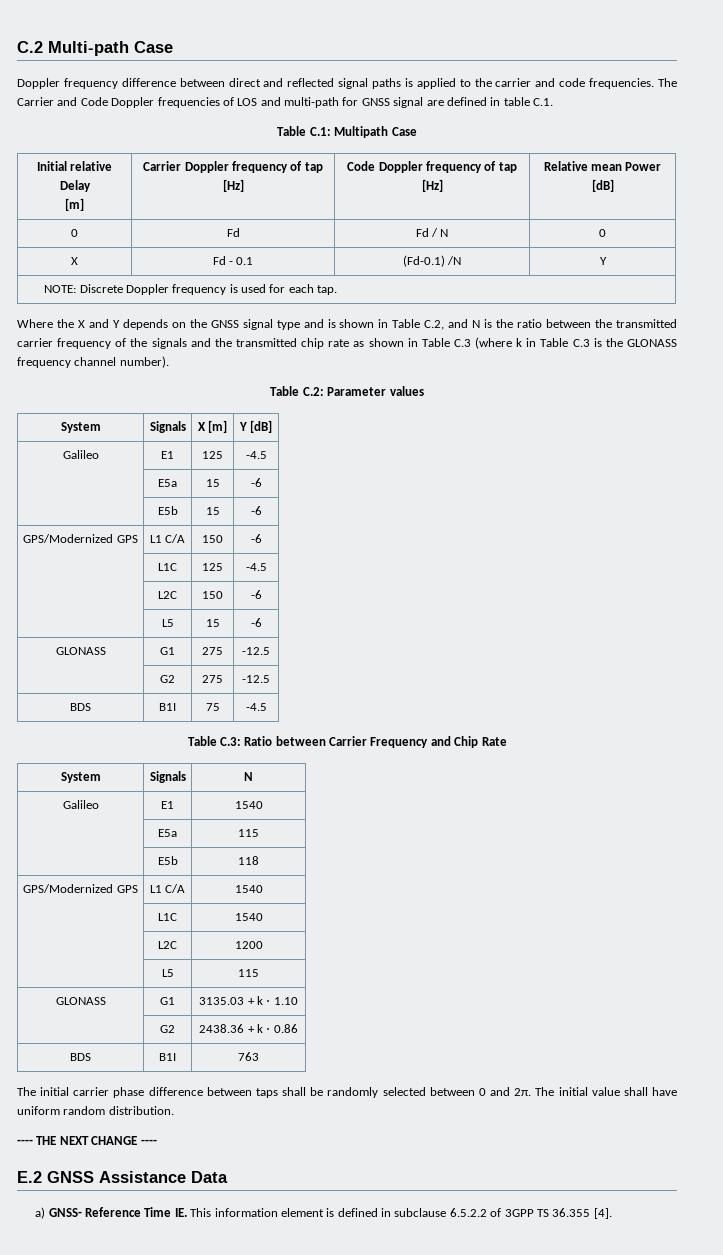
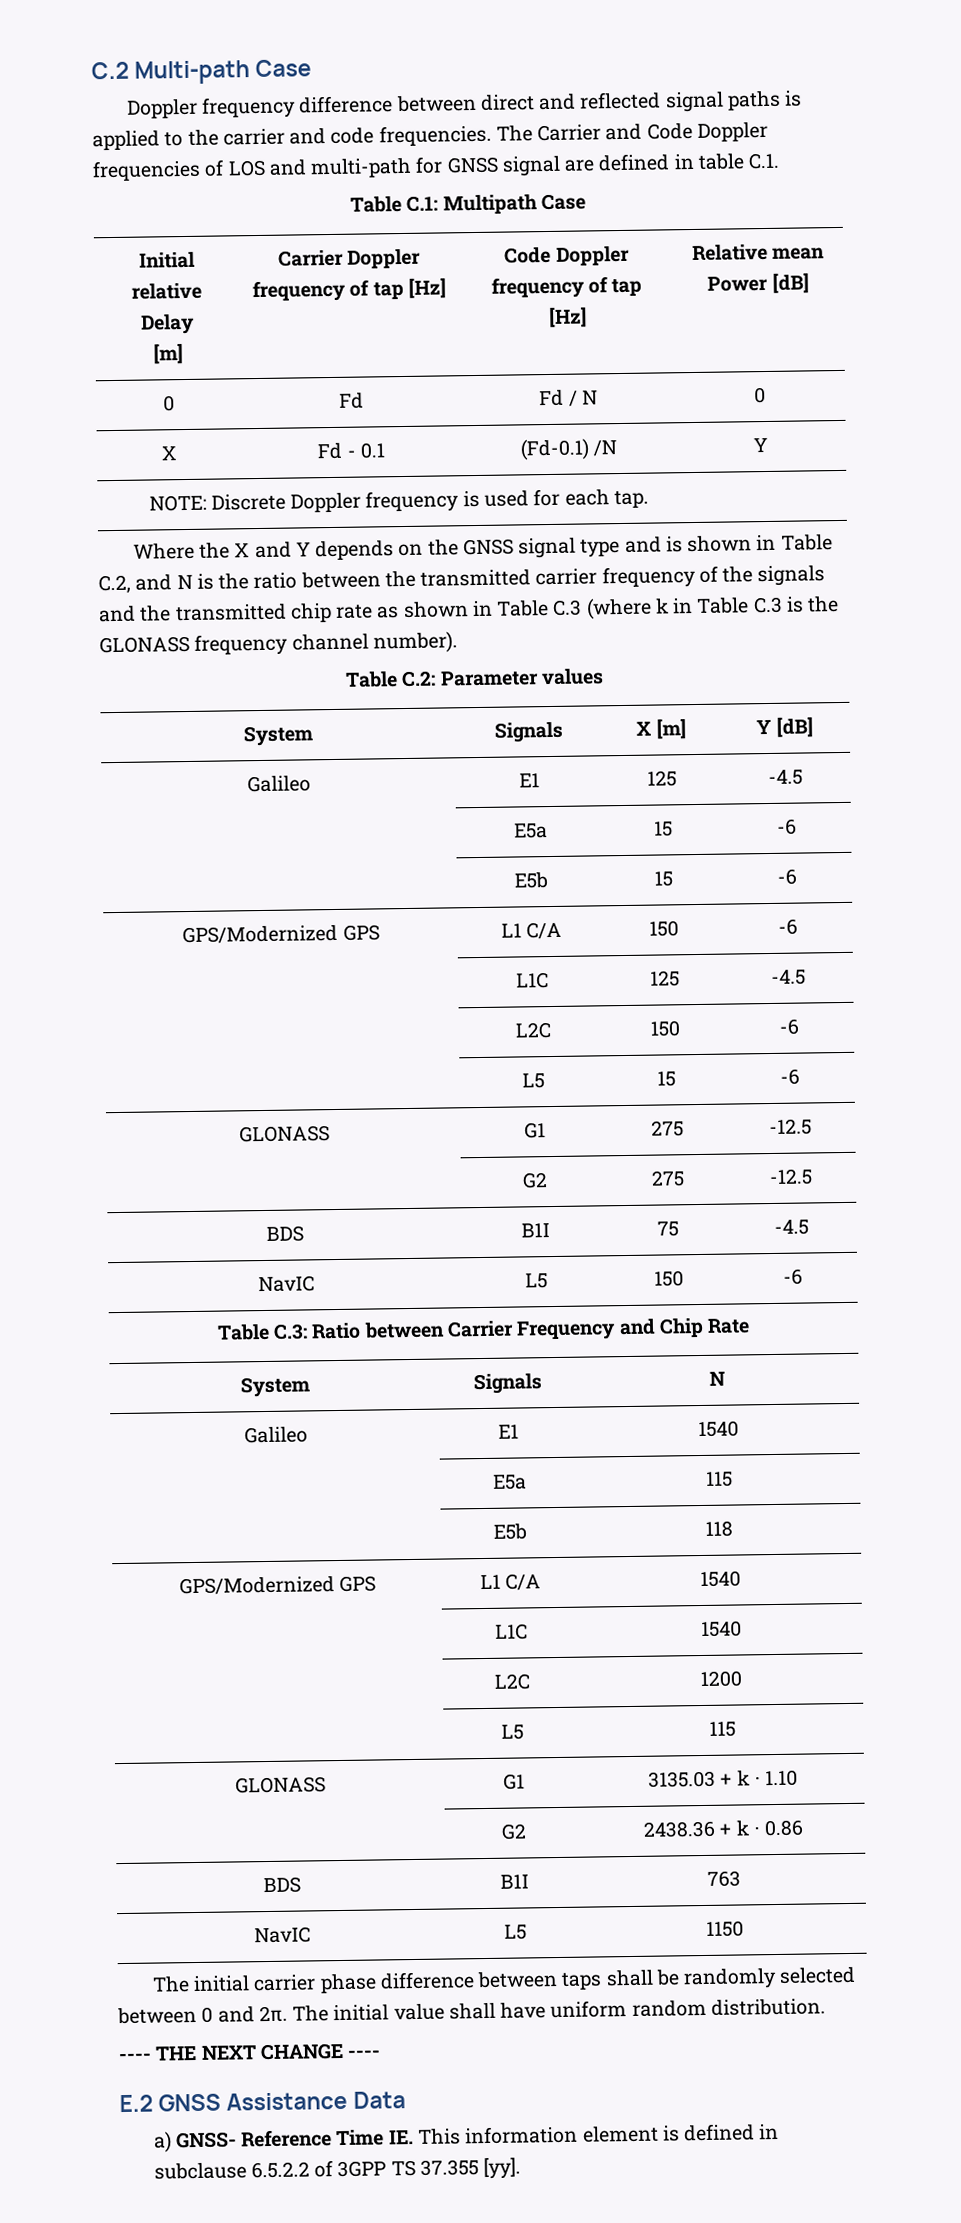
(267, 707) none -> [257,1275,315,1293] [524,1273,548,1289] [654,1270,684,1287] [782,1268,803,1285] // NavIC | L5 | 150 | -6
(259, 1056) none -> [254,1926,311,1944] [503,1924,527,1940] [706,1920,744,1937] // NavIC | L5 | 1150
[552,1208,612,1219] 36.355 [4]. -> [419,2157,522,2180] 37.355 [yy].

